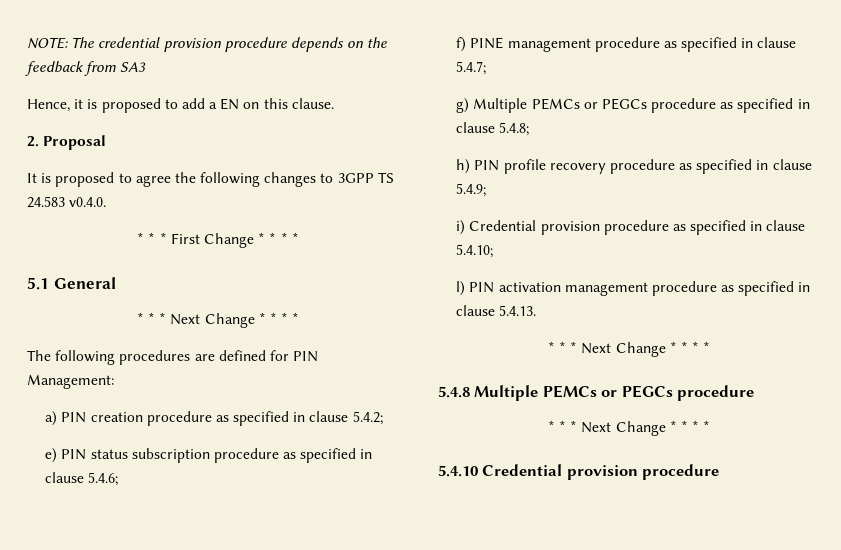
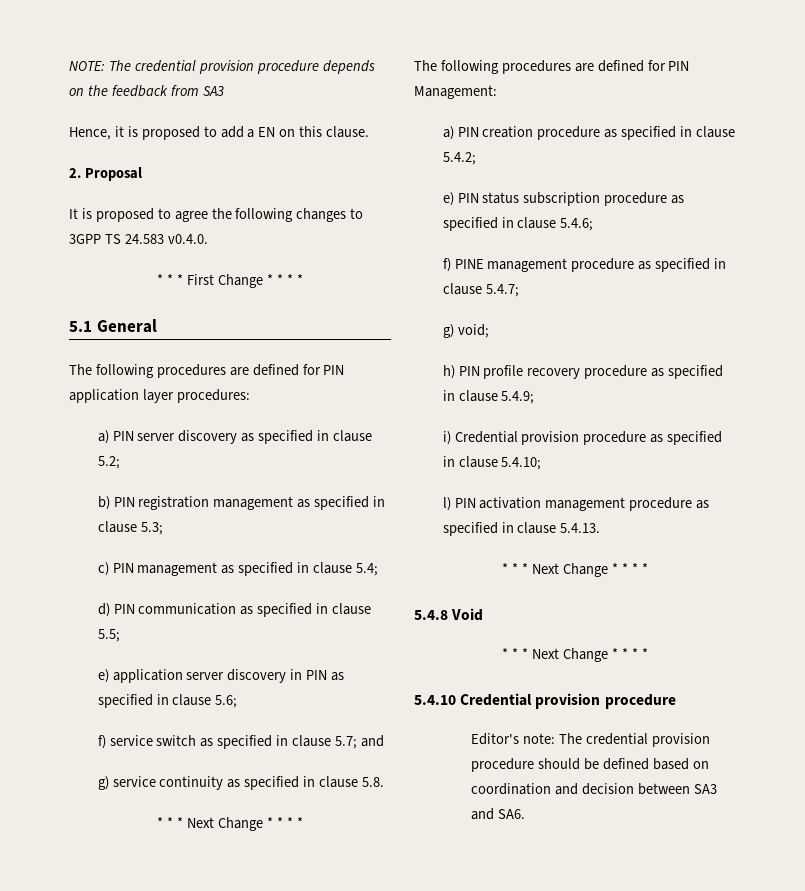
(116, 283) none -> [69,364,345,378] [69,389,250,403] [97,430,373,444] [97,456,120,469] [97,496,386,510] [97,521,163,535] [97,562,379,576] [97,603,372,617] [97,629,120,642] [97,669,345,683] [97,694,238,708] [97,735,384,749] [97,776,385,790] // The following procedures are defined for PIN application layer procedures: // a) PIN server discovery as specified in clause 5.2; // b) PIN registration management as specified in clause 5.3; // c) PIN management as specified in clause 5.4; // d) PIN communication as specified in clause 5.5; // e) application server discovery in PIN as specified in clause 5.6; // f) service switch as specified in clause 5.7; and // g) service continuity as specified in clause 5.8.
[473,98,810,113] [456,122,530,136] Multiple PEMCs or PEGCs procedure as specified in clause 5.4.8; -> [457,324,489,338] void;
[474,385,755,401] Multiple PEMCs or PEGCs procedure -> [451,608,484,621] Void
(720, 472) none -> [471,733,710,747] [471,758,709,772] [471,783,717,795] [471,808,526,820] // Editor's note: The credential provision procedure should be defined based on coordination and decision between SA3 and SA6.

